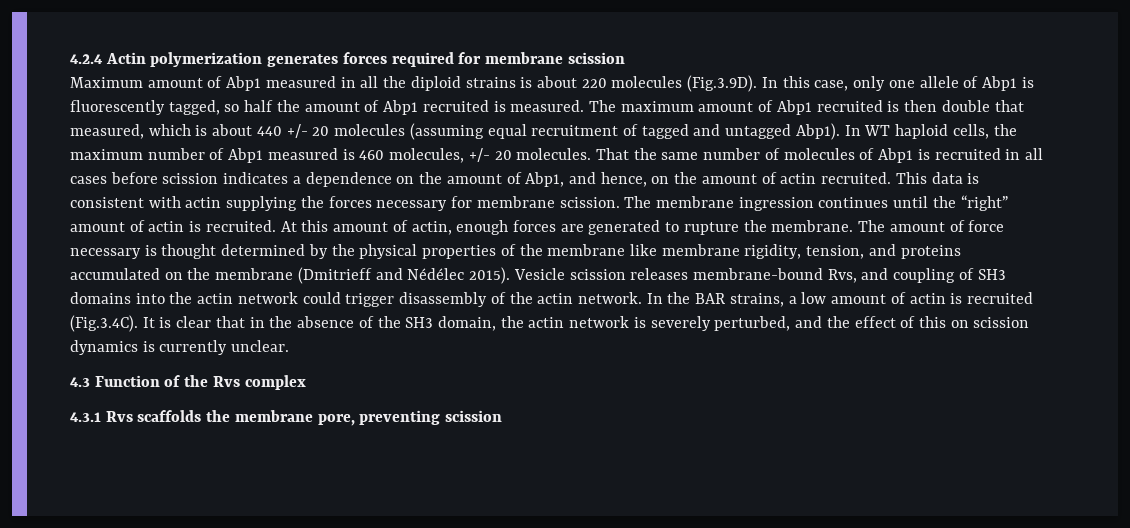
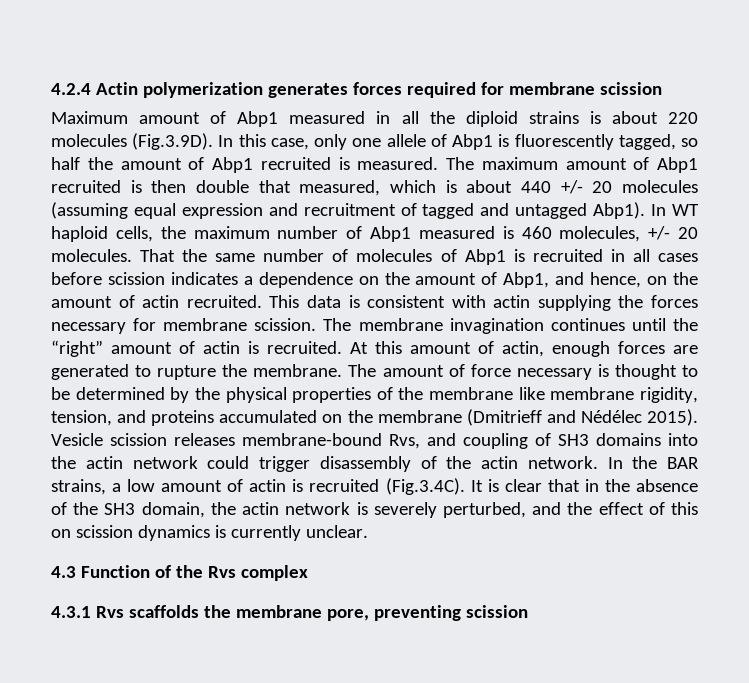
(527, 131) none -> [181,203,298,219] expression and
[738,197,814,211] ingression -> [449,318,544,334] invagination
(217, 251) none -> [682,365,698,377] [51,387,70,400] to be

